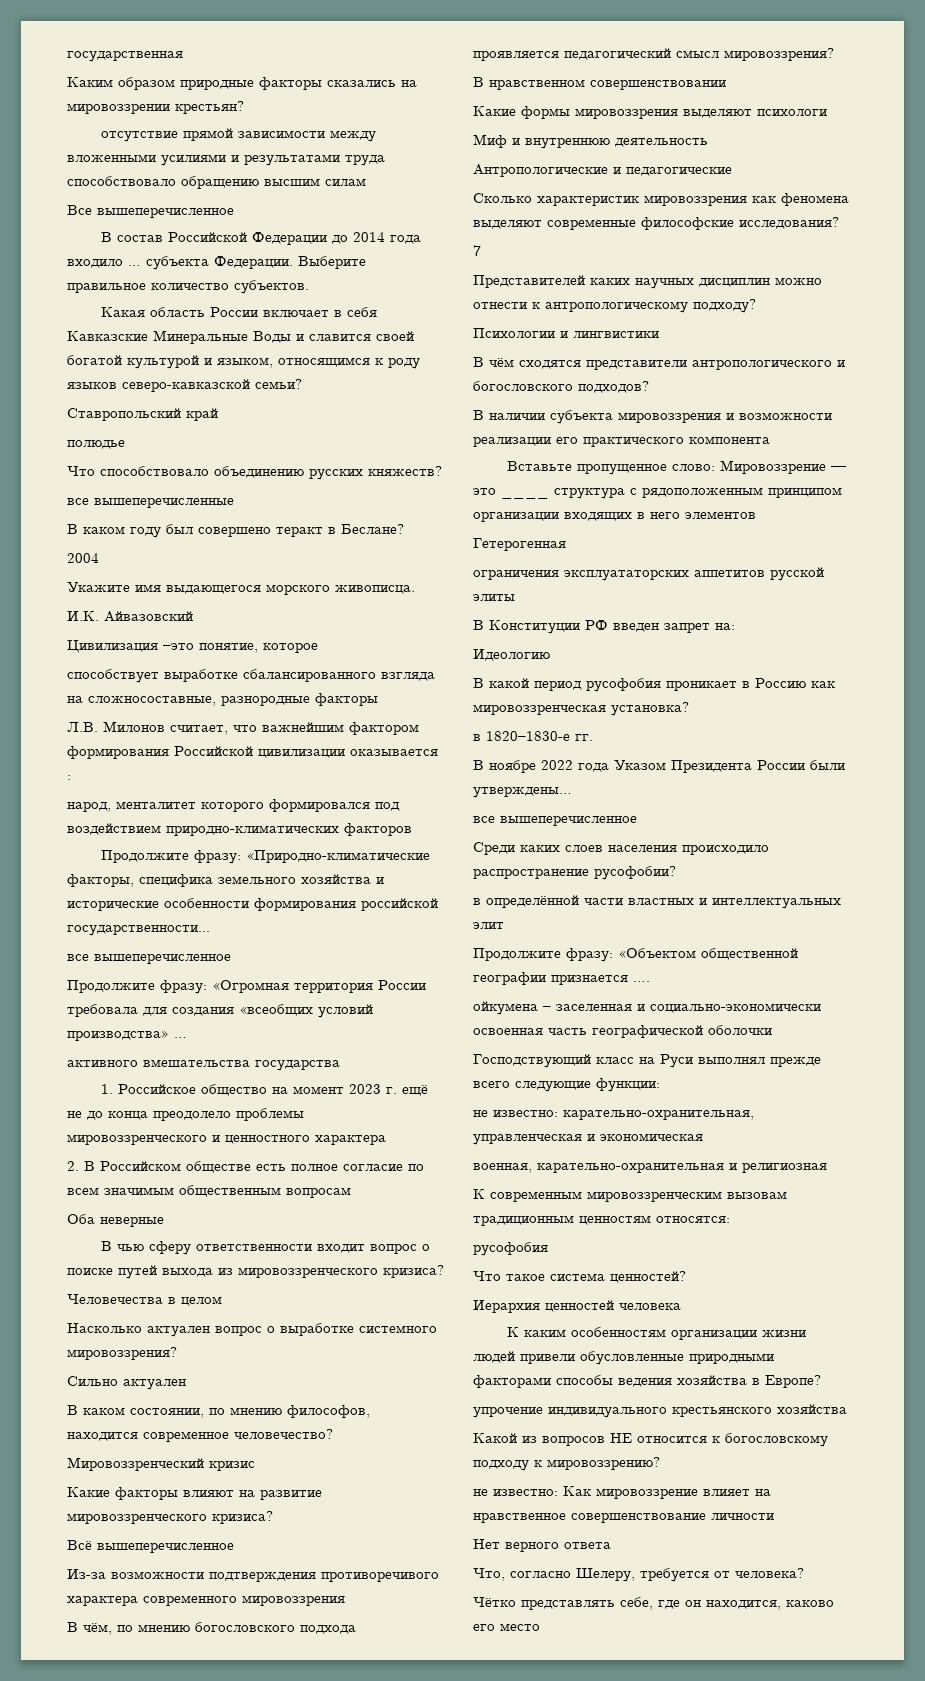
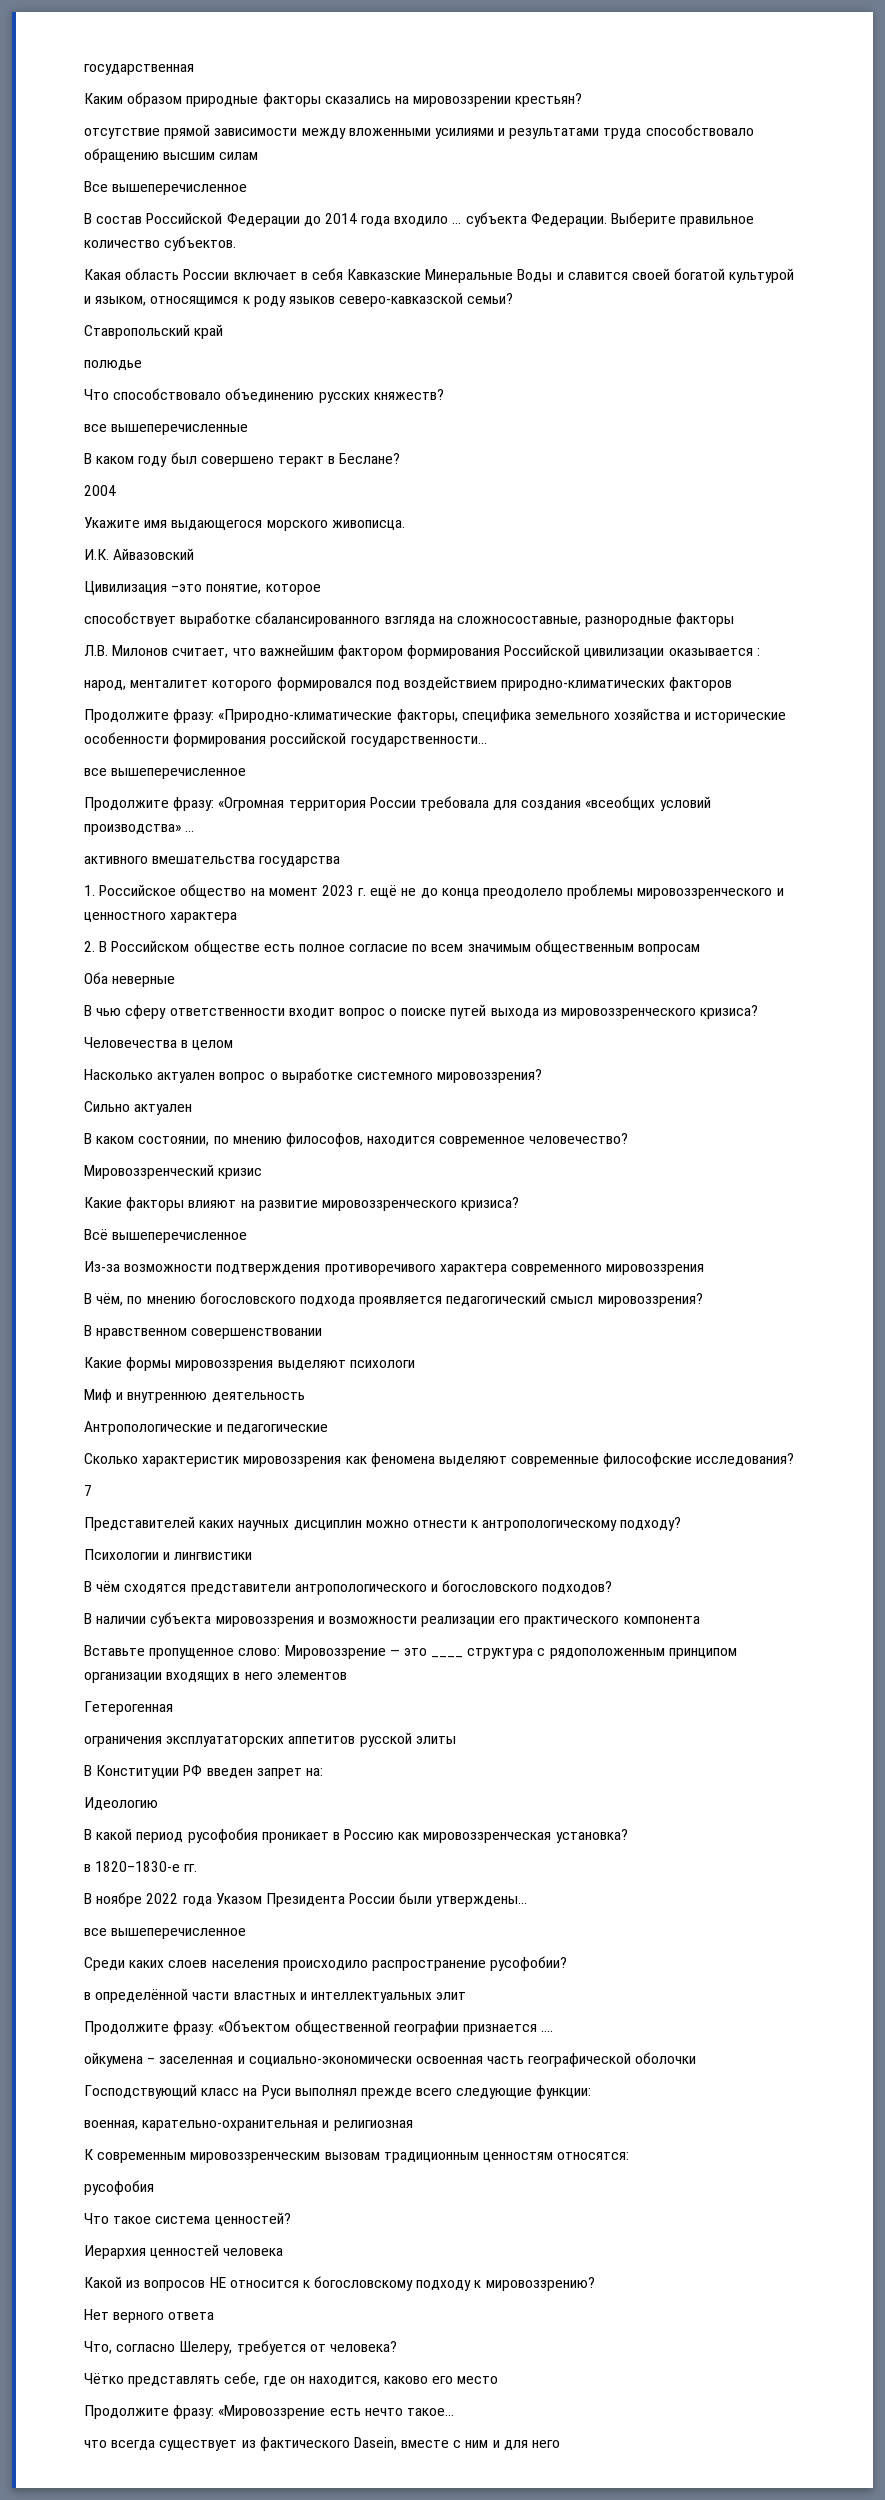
[473,1110,754,1120] [473,1133,703,1145] // не известно: карательно-охранительная, управленческая и экономическая -> (592, 2092) none
[506,1327,806,1340] [473,1351,774,1365] [473,1375,821,1388] [473,1404,847,1418] // К каким особенностям организации жизни людей привели обусловленные природными факторами способы ведения хозяйства в Европе? // упрочение индивидуального крестьянского хозяйства -> (284, 2252) none
[473,1486,771,1499] [473,1513,774,1523] // не известно: Как мировоззрение влияет на нравственное совершенствование личности -> (595, 2284) none
(540, 1627) none -> [84,2405,454,2419] [84,2437,561,2451] // Продолжите фразу: «Мировоззрение есть нечто такое… // что всегда существует из фактического Dasein, вместе с ним и для него

